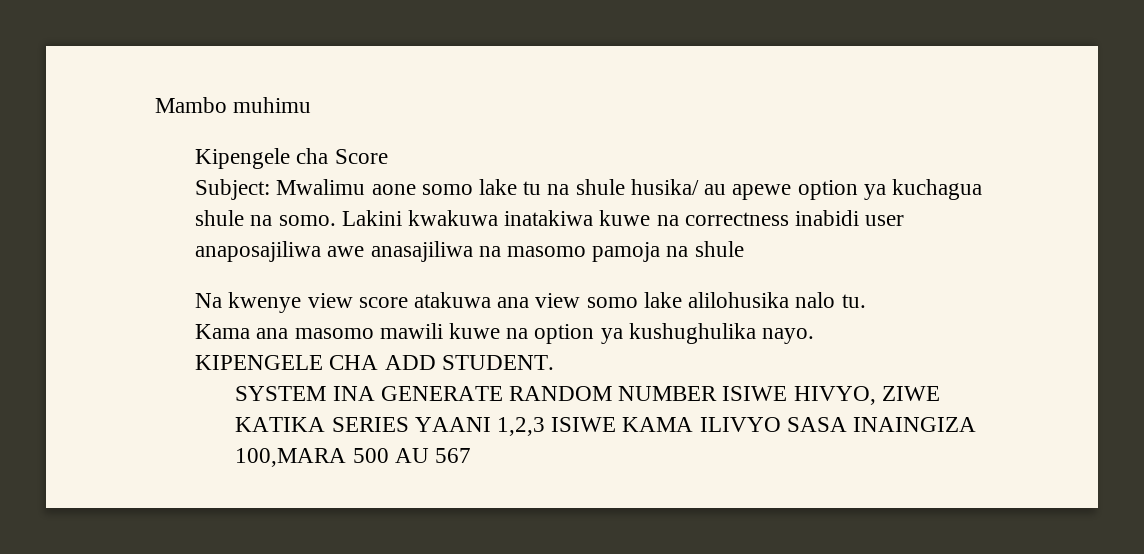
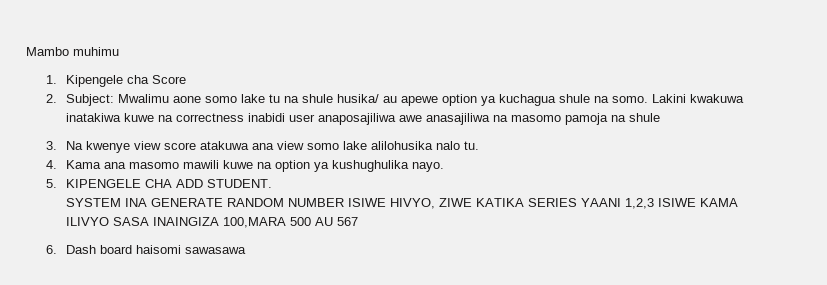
(312, 105) none -> [45,75,57,84] 1.
(388, 156) none -> [45,94,57,103] 2.
(744, 249) none -> [45,141,57,150] 3.
(866, 301) none -> [45,160,57,169] 4.
(815, 336) none -> [45,179,57,188] 5.
(472, 455) none -> [45,245,246,254] // 6. Dash board haisomi sawasawa

